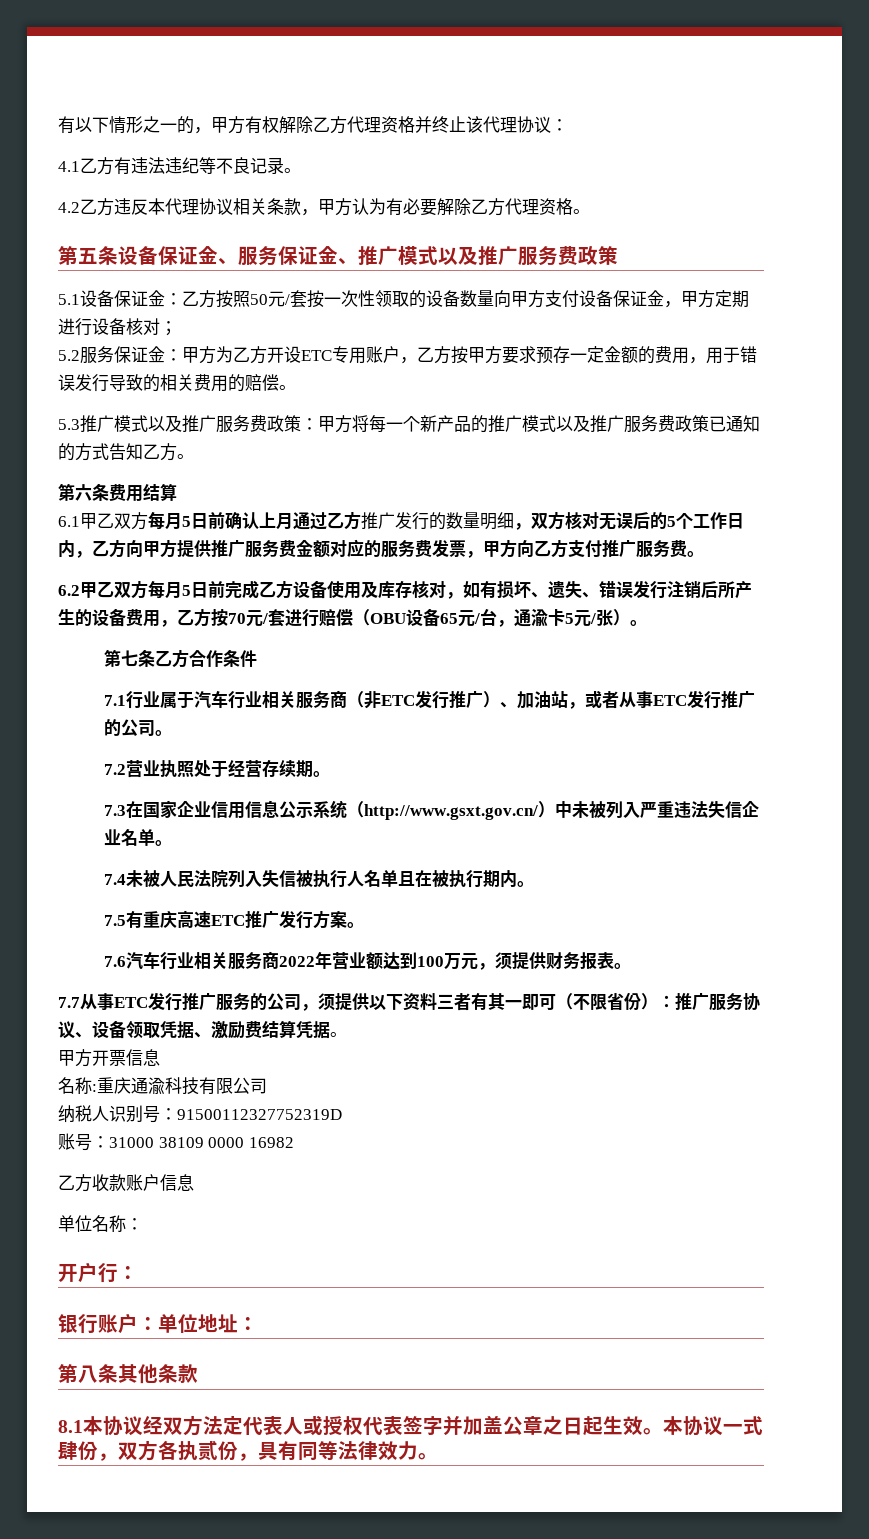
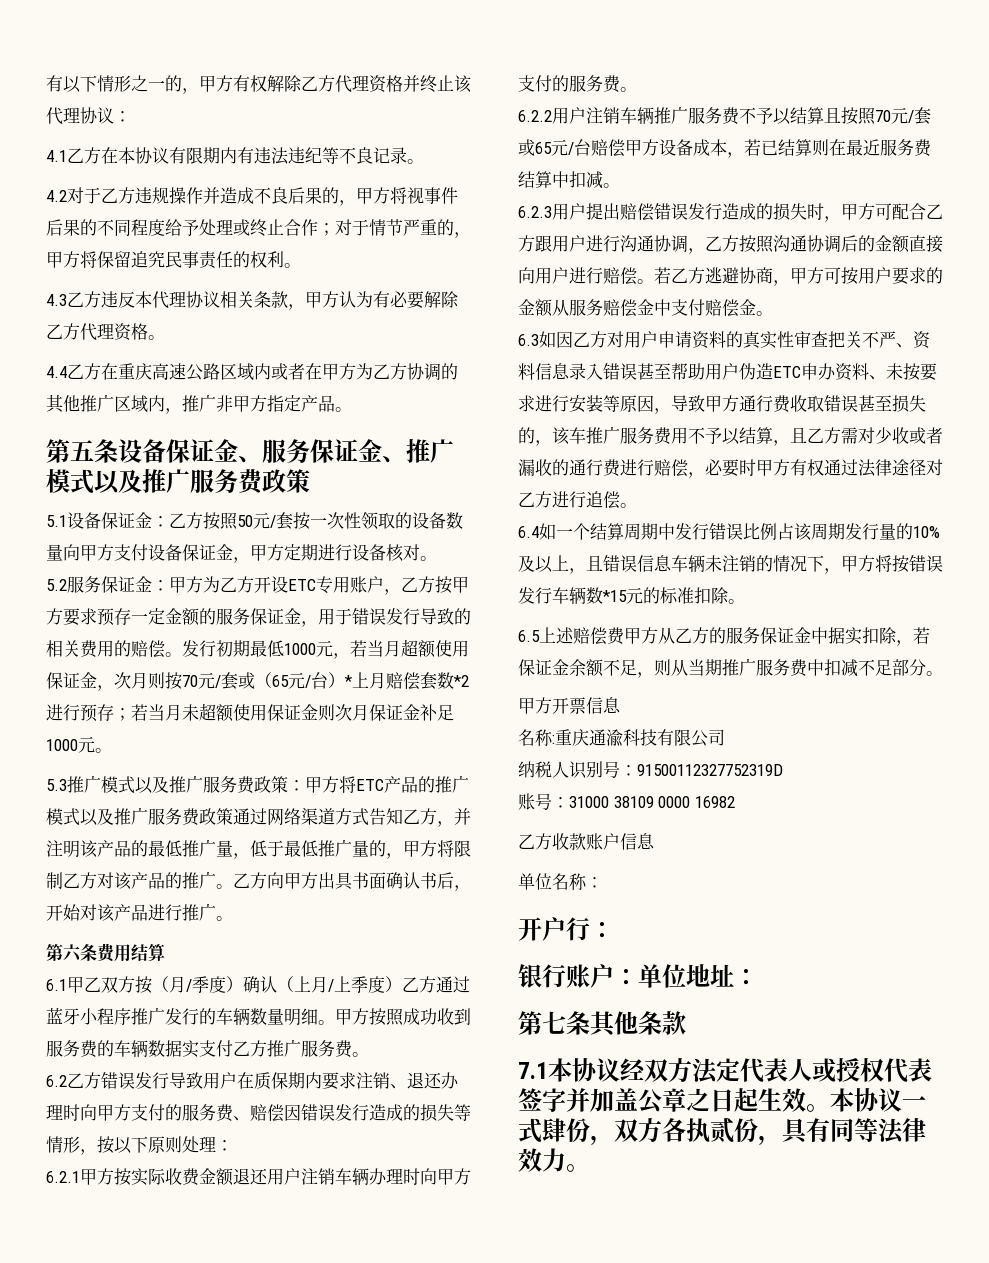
(114, 166) none -> [101,147,237,164] 在本协议有限期内
(80, 207) none -> [67,187,458,206] [46,219,471,238] [46,251,301,269] [46,294,67,306] 对于乙方违规操作并造成不良后果的，甲方将视事件后果的不同程度给予处理或终止合作；对于情节严重的，甲方将保留追究民事责任的权利。 // 4.3
(590, 211) none -> [46,363,458,381] [46,394,352,414] // 4.4乙方在重庆高速公路区域内或者在甲方为乙方协调的其他推广区域内，推广非甲方指定产品。
[160,321,177,336] ； -> [420,556,437,561] 。
[655,346,689,364] 费用 -> [216,608,301,625] 服务保证金
(296, 387) none -> [182,639,469,659] [46,672,469,691] [46,703,454,722] [46,736,112,753] 发行初期最低1000元，若当月超额使用保证金，次月则按70元/套或（65元/台）*上月赔偿套数*2进行预存；若当月未超额使用保证金则次月保证金补足1000元。
[369,415,437,432] 每一个新 -> [356,779,384,791] ETC
[709,415,760,432] [58,443,177,461] 已通知的方式告知乙方 -> [233,808,471,827] [46,839,471,859] [46,871,471,891] [46,903,216,922] 通过网络渠道方式告知乙方，并注明该产品的最低推广量，低于最低推广量的，甲方将限制乙方对该产品的推广。乙方向甲方出具书面确认书后，开始对该产品进行推广
[148,511,361,530] 每月5日前确认上月通过乙方 -> [135,976,470,994] [46,1007,131,1025] 按（月/季度）确认（上月/上季度）乙方通过蓝牙小程序
(446, 521) none -> [216,1008,250,1026] 车辆
[514,511,744,530] [58,539,704,558] [58,580,752,599] [58,608,647,627] [103,649,257,668] [103,690,755,709] [103,719,172,737] [103,759,330,778] [103,800,759,820] [103,829,172,846] [103,870,534,888] [103,910,364,929] [103,951,631,970] [58,992,760,1011] [58,1020,330,1039] ，双方核对无误后的5个工作日内，乙方向甲方提供推广服务费金额对应的服务费发票，甲方向乙方支付推广服务费。 // 6.2甲乙双方每月5日前完成乙方设备使用及库存核对，如有损坏、遗失、错误发行注销后所产生的设备费用，乙方按70元/套进行赔偿（OBU设备65元/台，通渝卡5元/张）。 // 第七条乙方合作条件 // 7.1行业属于汽车行业相关服务商（非ETC发行推广）、加油站，或者从事ETC发行推广的公司。 // 7.2营业执照处于经营存续期。 // 7.3在国家企业信用信息公示系统（http://www.gsxt.gov.cn/）中未被列入严重违法失信企业名单。 // 7.4未被人民法院列入失信被执行人名单且在被执行期内。 // 7.5有重庆高速ETC推广发行方案。 // 7.6汽车行业相关服务商2022年营业额达到100万元，须提供财务报表。 // 7.7从事ETC发行推广服务的公司，须提供以下资料三者有其一即可（不限省份）：推广服务协议、设备领取凭据、激励费结算凭据 -> [318,1008,471,1026] [46,1039,369,1058] [46,1072,459,1090] [46,1104,471,1122] [46,1136,233,1155] [46,1168,471,1186] [518,75,637,93] [518,106,931,125] [518,139,932,158] [518,171,620,189] [518,203,943,222] [518,235,943,254] [518,267,943,286] [518,299,773,317] [518,331,931,349] [518,363,937,381] [518,395,926,414] [518,426,943,446] [518,459,943,478] [518,491,637,509] [518,523,940,541] [518,555,943,574] [518,587,745,605] [518,627,930,646] [518,658,926,678] 。甲方按照成功收到服务费的车辆数据实支付乙方推广服务费。 // 6.2乙方错误发行导致用户在质保期内要求注销、退还办理时向甲方支付的服务费、赔偿因错误发行造成的损失等情形，按以下原则处理： // 6.2.1甲方按实际收费金额退还用户注销车辆办理时向甲方支付的服务费。 // 6.2.2用户注销车辆推广服务费不予以结算且按照70元/套或65元/台赔偿甲方设备成本，若已结算则在最近服务费结算中扣减。 // 6.2.3用户提出赔偿错误发行造成的损失时，甲方可配合乙方跟用户进行沟通协调，乙方按照沟通协调后的金额直接向用户进行赔偿。若乙方逃避协商，甲方可按用户要求的金额从服务赔偿金中支付赔偿金。 // 6.3如因乙方对用户申请资料的真实性审查把关不严、资料信息录入错误甚至帮助用户伪造ETC申办资料、未按要求进行安装等原因，导致甲方通行费收取错误甚至损失的，该车推广服务费用不予以结算，且乙方需对少收或者漏收的通行费进行赔偿，必要时甲方有权通过法律途径对乙方进行追偿。 // 6.4如一个结算周期中发行错误比例占该周期发行量的10%及以上，且错误信息车辆未注销的情况下，甲方将按错误发行车辆数*15元的标准扣除。 // 6.5上述赔偿费甲方从乙方的服务保证金中据实扣除，若保证金余额不足，则从当期推广服务费中扣减不足部分
[78,1365,98,1383] 八 -> [542,1011,566,1034] 七
[58,1420,83,1433] 8.1 -> [518,1062,548,1079] 7.1

